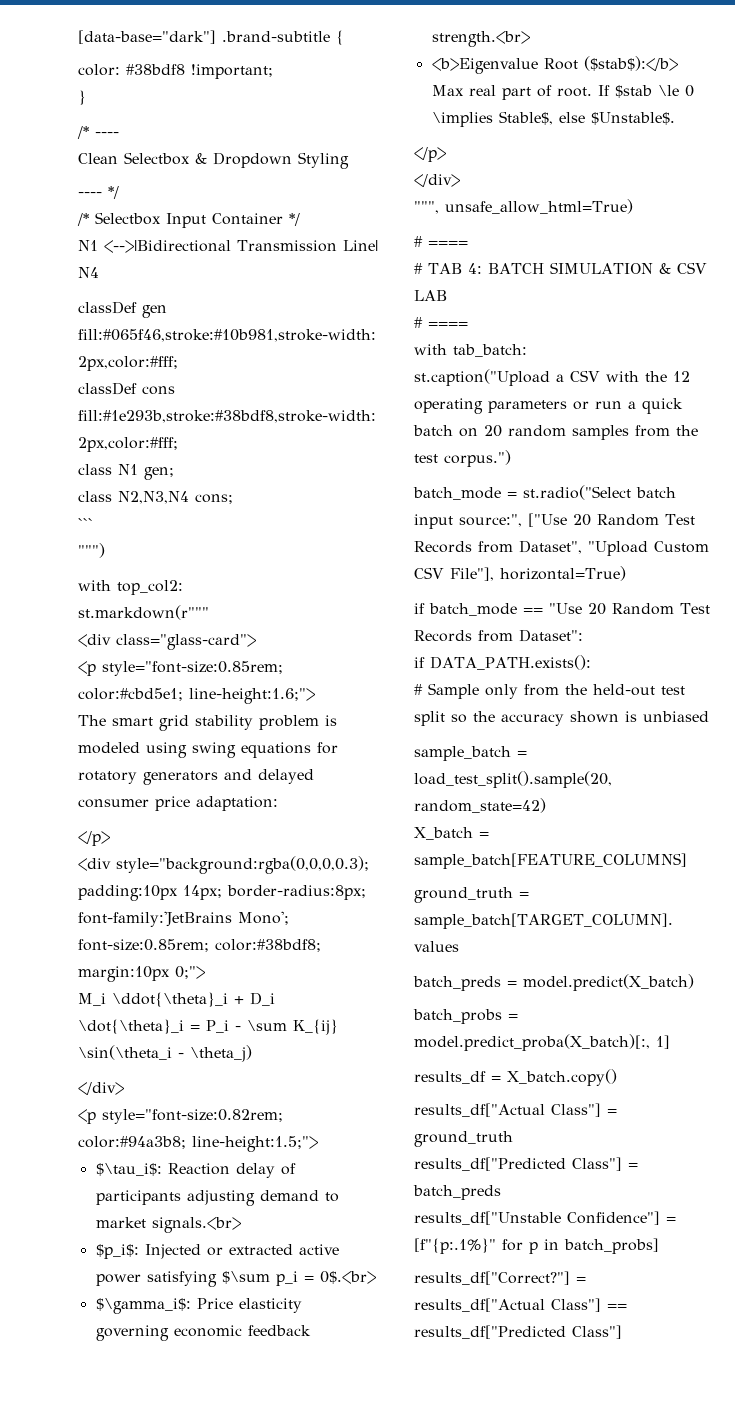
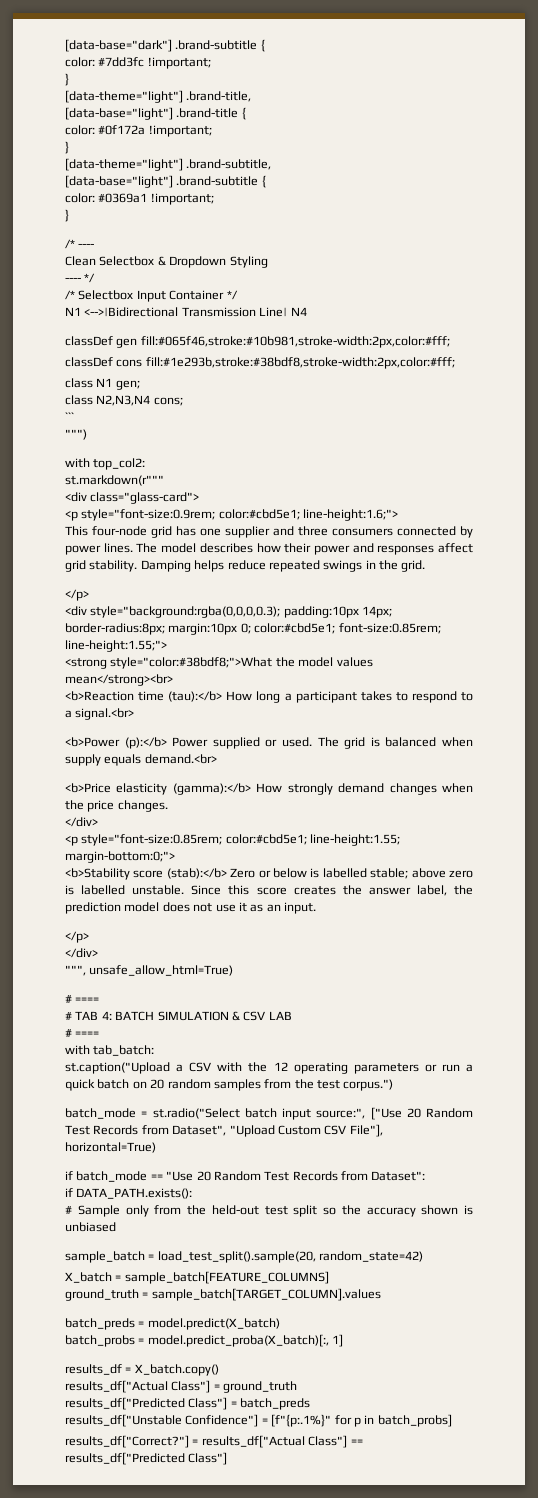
[126,64,185,75] #38bdf8 -> [98,57,211,69] [65,73,69,86] [65,90,252,103] [65,107,246,120] [65,125,212,137] [65,141,69,154] [65,158,272,171] [65,175,266,188] [65,193,148,203] #7dd3fc !important; // } // [data-theme="light"] .brand-title, // [data-base="light"] .brand-title { // color: #0f172a !important; // } // [data-theme="light"] .brand-subtitle, // [data-base="light"] .brand-subtitle { // color: #0369a1
[102,661,283,676] style="font-size:0.85rem; -> [81,509,216,521] style="font-size:0.9rem;
[78,715,337,731] [78,742,338,758] [78,769,314,785] [78,796,278,811] The smart grid stability problem is modeled using swing equations for rotatory generators and delayed consumer price adaptation: -> [65,526,473,538] [65,543,473,555] [65,560,426,572] This four-node grid has one supplier and three consumers connected by power lines. The model describes how their power and responses affect grid stability. Damping helps reduce repeated swings in the grid.
[78,911,289,927] [78,939,321,952] [78,966,205,982] [78,992,275,1007] [78,1019,338,1035] [78,1045,252,1062] [78,1082,124,1095] [78,1109,283,1124] [78,1136,318,1152] [95,1163,296,1178] [95,1190,339,1206] [95,1217,241,1233] [95,1244,339,1259] [95,1271,376,1287] [95,1298,302,1314] [95,1325,311,1341] [431,31,530,47] [431,56,678,74] [431,85,694,100] [431,111,675,127] font-family:'JetBrains Mono'; font-size:0.85rem; color:#38bdf8; margin:10px 0;"> // M_i \ddot{\theta}_i + D_i \dot{\theta}_i = P_i - \sum K_{ij} \sin(\theta_i - \theta_j) // </div> // <p style="font-size:0.82rem; color:#94a3b8; line-height:1.5;"> // $\tau_i$: Reaction delay of participants adjusting demand to market signals.<br> // $p_i$: Injected or extracted active power satisfying $\sum p_i = 0$.<br> // $\gamma_i$: Price elasticity governing economic feedback strength.<br> // <b>Eigenvalue Root ($stab$):</b> Max real part of root. If $stab \le 0 \implies Stable$, else $Unstable$. -> [168,623,441,635] [65,640,167,652] [65,657,373,669] [65,674,173,686] [65,691,474,703] [65,708,135,720] [65,737,474,749] [65,754,217,766] [65,783,473,795] [65,800,168,812] [65,817,98,827] [65,834,401,846] [65,851,175,863] [65,868,473,880] [65,885,474,896] [65,902,316,914] margin:10px 0; color:#cbd5e1; font-size:0.85rem; line-height:1.55;"> // <strong style="color:#38bdf8;">What the model values mean</strong><br> // <b>Reaction time (tau):</b> How long a participant takes to respond to a signal.<br> // <b>Power (p):</b> Power supplied or used. The grid is balanced when supply equals demand.<br> // <b>Price elasticity (gamma):</b> How strongly demand changes when the price changes. // </div> // <p style="font-size:0.85rem; color:#cbd5e1; line-height:1.55; margin-bottom:0;"> // <b>Stability score (stab):</b> Zero or below is labelled stable; above zero is labelled unstable. Since this score creates the answer label, the prediction model does not use it as an input.

